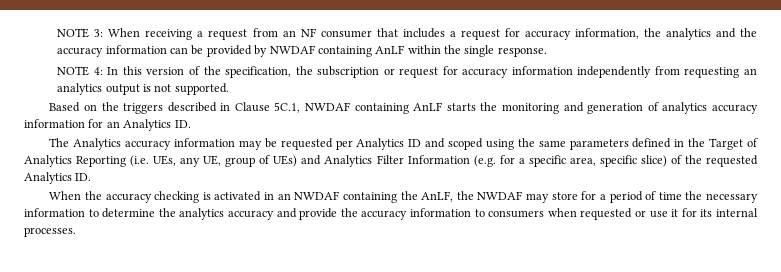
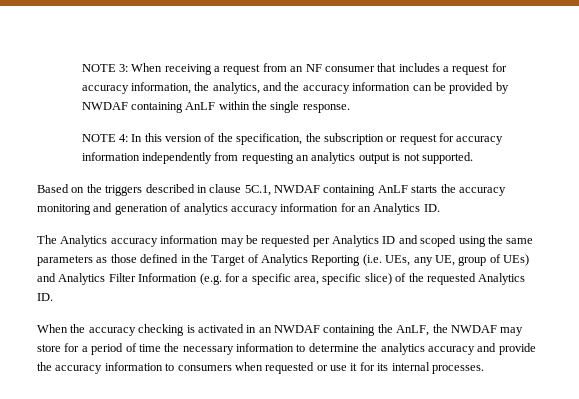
[665,28,711,40] analytics -> [212,82,260,94] analytics,
[234,102,270,112] Clause -> [209,184,242,193] clause
(498, 106) none -> [458,187,506,196] accuracy
(629, 144) none -> [96,254,137,263] as those

